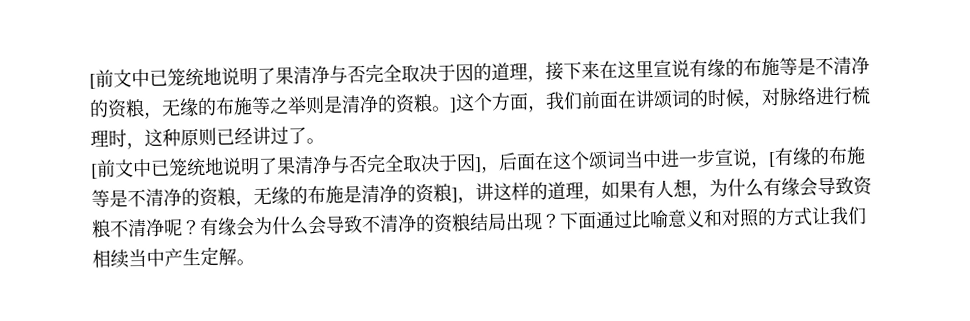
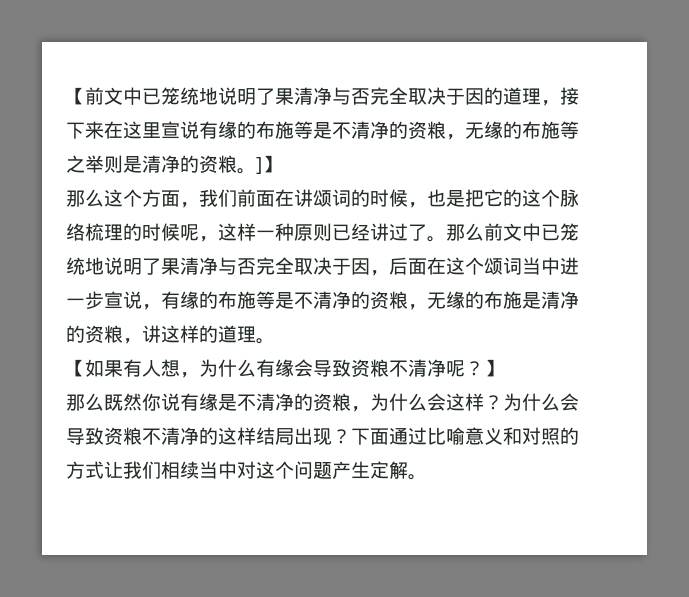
[89,73,96,89] [ -> [66,87,85,105] 【
(457, 105) none -> [262,155,281,173] [66,189,104,207] 】 // 那么
[761,86,871,107] [90,128,163,150] 对脉络进行梳理时，这 -> [427,189,579,207] [66,223,275,242] 也是把它的这个脉络梳理的时候呢，这样一
[90,163,98,179] // [ -> [446,223,484,241] 那么
[474,157,482,173] ] -> (370, 266) none
[768,151,776,168] [ -> (161, 307) none
[451,187,458,203] ] -> (123, 334) none
[583,193,602,202] ， -> [256,338,275,344] [66,359,85,377] 。 // 【
[199,217,255,237] 有缘会 -> [484,359,503,377] [66,393,503,412] 】 // 那么既然你说有缘是不清净的资粮，为什么会这样？
[361,213,471,234] 不清净的资粮 -> [104,427,256,445] 资粮不清净的这样
(165, 257) none -> [237,461,332,479] 对这个问题

